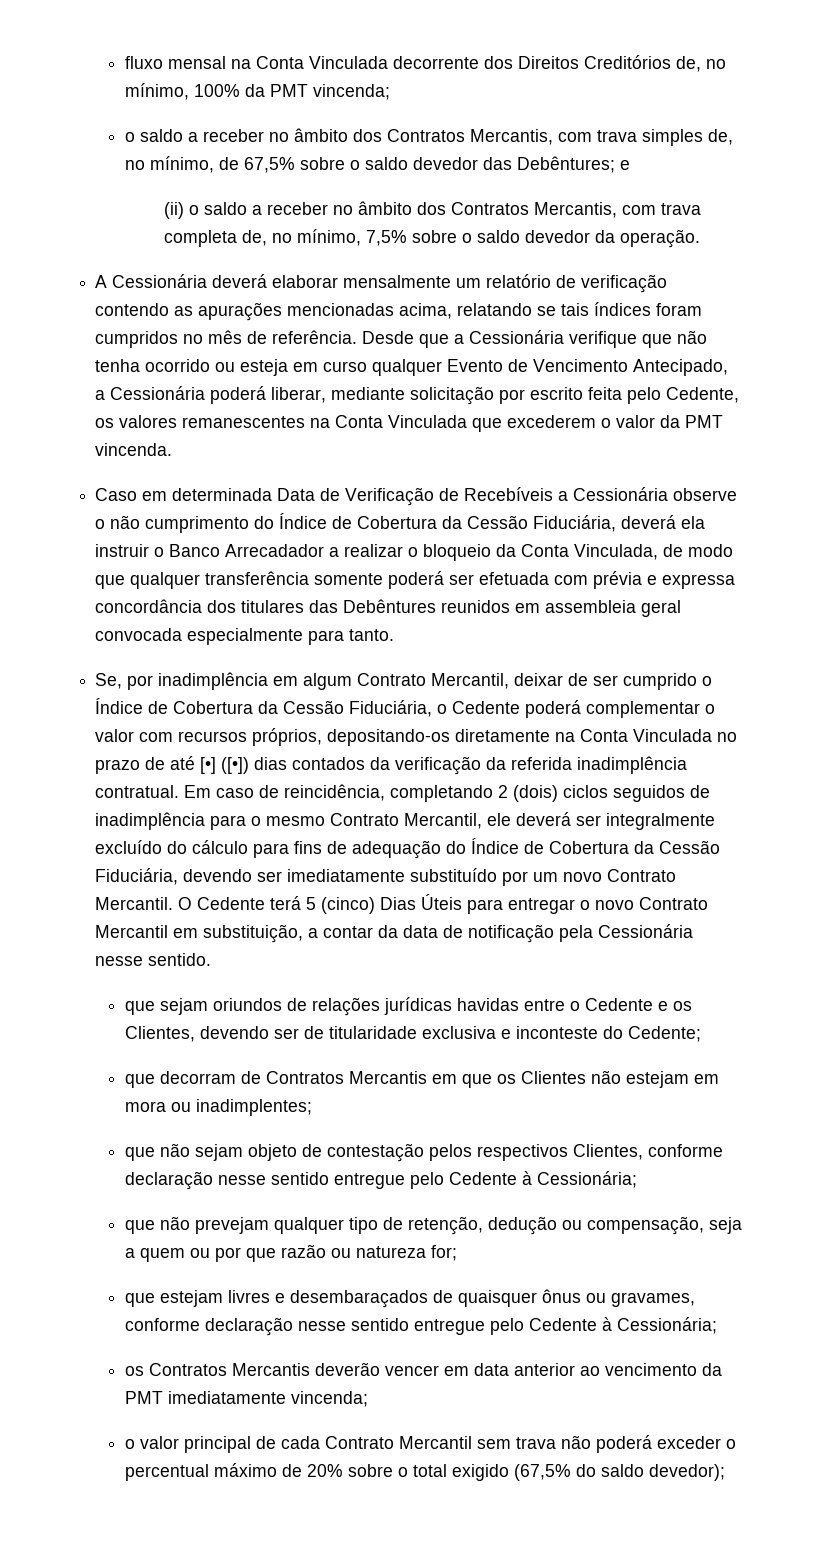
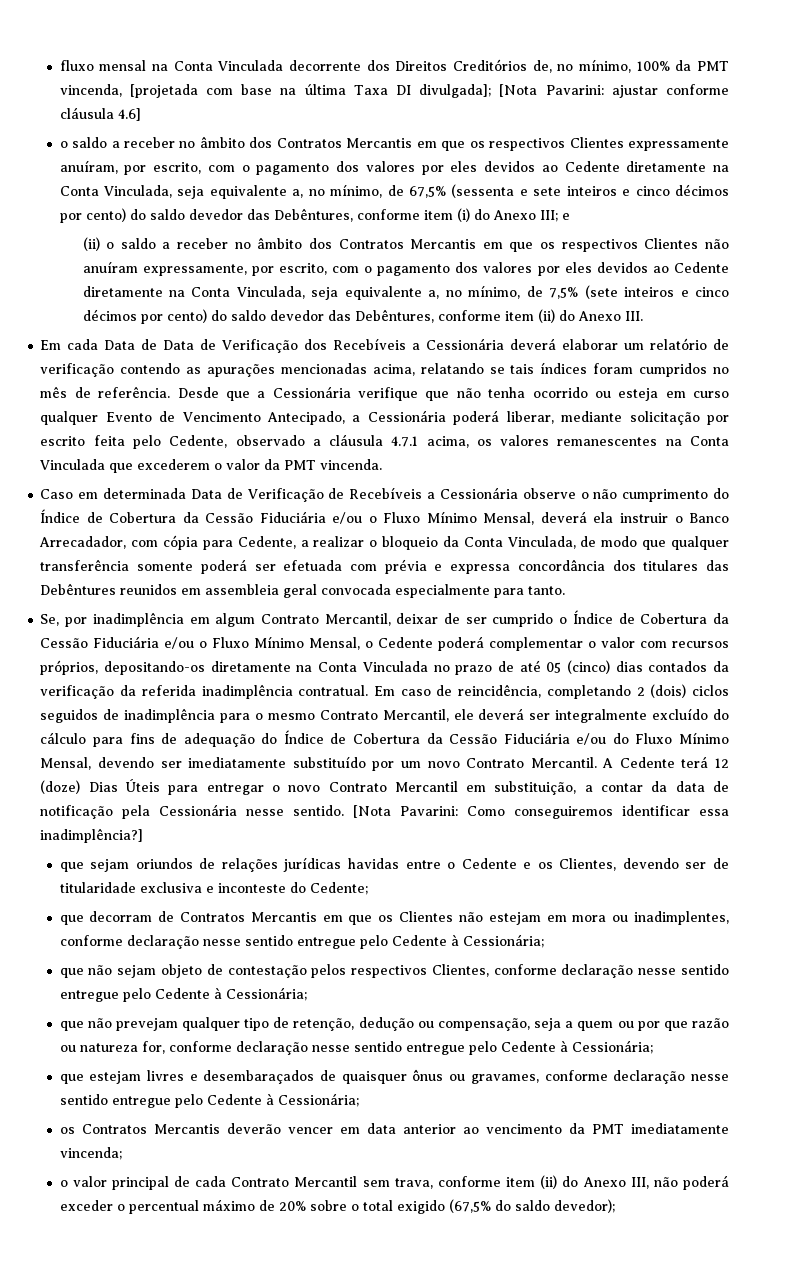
[312,84,390,100] [124,128,733,146] [124,156,615,173] vincenda; // o saldo a receber no âmbito dos Contratos Mercantis, com trava simples de, no mínimo, de 67,5% sobre o saldo devedor das Debêntures; -> [59,84,730,98] [59,107,141,121] [59,136,729,151] [59,160,729,175] [59,184,729,199] [59,208,558,223] vincenda, [projetada com base na última Taxa DI divulgada]; [Nota Pavarini: ajustar conforme cláusula 4.6] // o saldo a receber no âmbito dos Contratos Mercantis em que os respectivos Clientes expressamente anuíram, por escrito, com o pagamento dos valores por eles devidos ao Cedente diretamente na Conta Vinculada, seja equivalente a, no mínimo, de 67,5% (sessenta e sete inteiros e cinco décimos por cento) do saldo devedor das Debêntures, conforme item (i) do Anexo III;
[534,202,702,218] [164,229,701,248] [95,275,108,288] Mercantis, com trava completa de, no mínimo, 7,5% sobre o saldo devedor da operação. // A -> [410,238,729,252] [82,261,729,276] [82,285,730,300] [82,309,643,324] [40,338,421,353] Mercantis em que os respectivos Clientes não anuíram expressamente, por escrito, com o pagamento dos valores por eles devidos ao Cedente diretamente na Conta Vinculada, seja equivalente a, no mínimo, de 7,5% (sete inteiros e cinco décimos por cento) do saldo devedor das Debêntures, conforme item (ii) do Anexo III. // Em cada Data de Data de Verificação dos Recebíveis a
[343,275,452,288] mensalmente -> (619, 344) none
(740, 395) none -> [235,434,469,448] observado a cláusula 4.7.1 acima,
[533,515,617,532] Fiduciária, -> [259,511,535,525] Fiduciária e/ou o Fluxo Mínimo Mensal,
[225,544,325,557] Arrecadador -> [39,535,296,550] Arrecadador, com cópia para Cedente,
[349,700,433,717] Fiduciária, -> [93,636,361,650] Fiduciária e/ou o Fluxo Mínimo Mensal,
[200,757,250,774] [•] ([•]) -> [546,660,610,674] 05 (cinco)
[95,868,179,885] Fiduciária, -> [503,732,730,745] [40,757,92,770] Fiduciária e/ou do Fluxo Mínimo Mensal,
[178,897,193,910] O -> [602,758,614,768] A
[306,897,376,914] 5 (cinco) -> [715,758,730,768] [40,780,81,794] 12 (doze)
(212, 959) none -> [353,805,729,819] [40,828,144,843] [Nota Pavarini: Como conseguiremos identificar essa inadimplência?]
[195,1099,312,1116] inadimplentes; -> [634,911,729,925] [59,934,544,949] inadimplentes, conforme declaração nesse sentido entregue pelo Cedente à Cessionária;
[430,1245,457,1261] for; -> [141,1040,653,1055] for, conforme declaração nesse sentido entregue pelo Cedente à Cessionária;
[515,1437,556,1449] trava -> [394,1175,649,1189] trava, conforme item (ii) do Anexo III,

